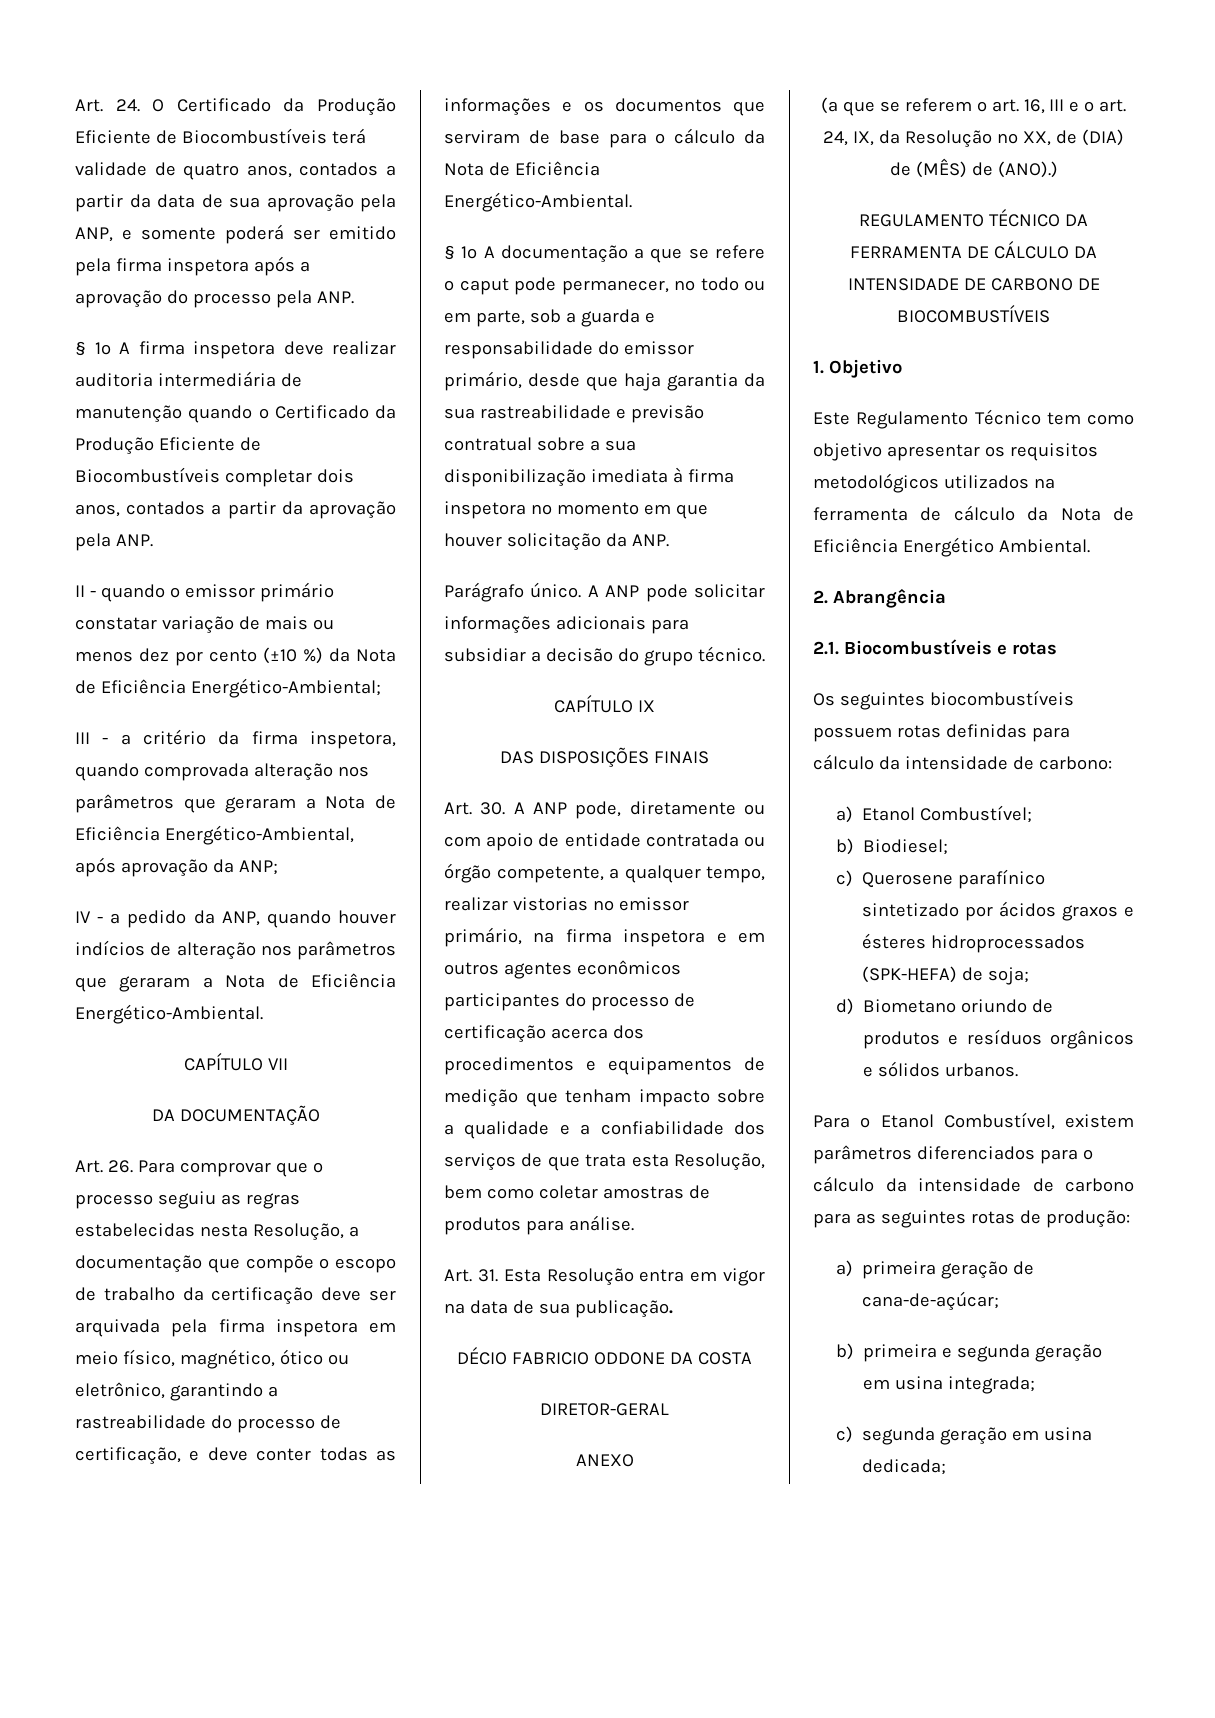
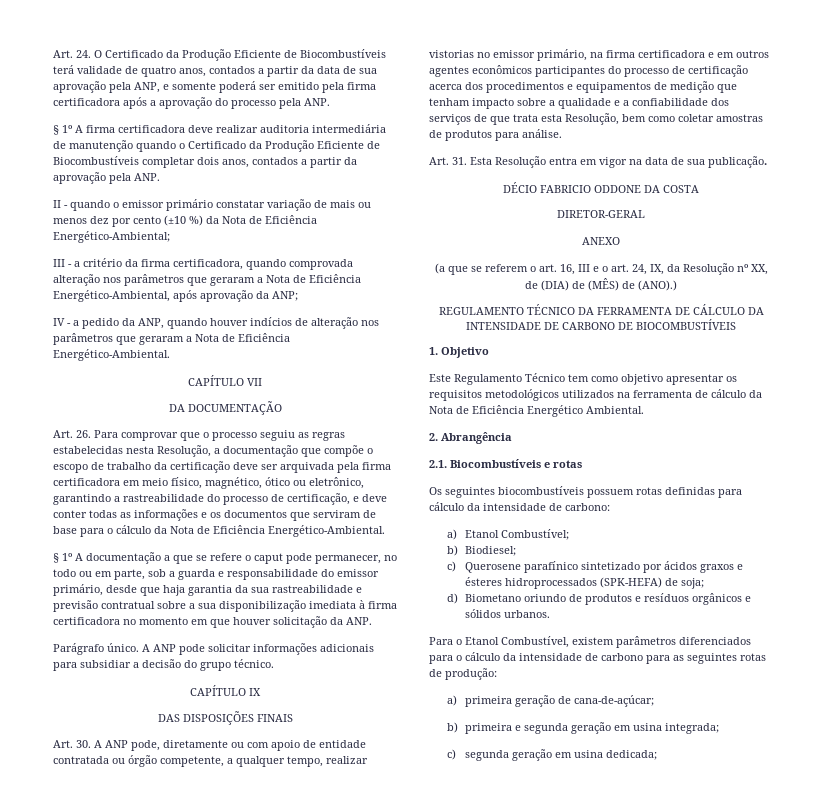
[166,258,249,276] inspetora -> [53,98,120,106] certificadora
[193,341,275,359] inspetora -> [118,125,185,133] certificadora
[309,731,396,749] inspetora, -> [173,259,243,270] certificadora,
[275,1319,358,1337] inspetora -> [53,478,120,486] certificadora
[444,501,526,519] inspetora -> [53,617,120,625] certificadora
[623,929,706,947] inspetora -> [638,50,705,58] certificadora

